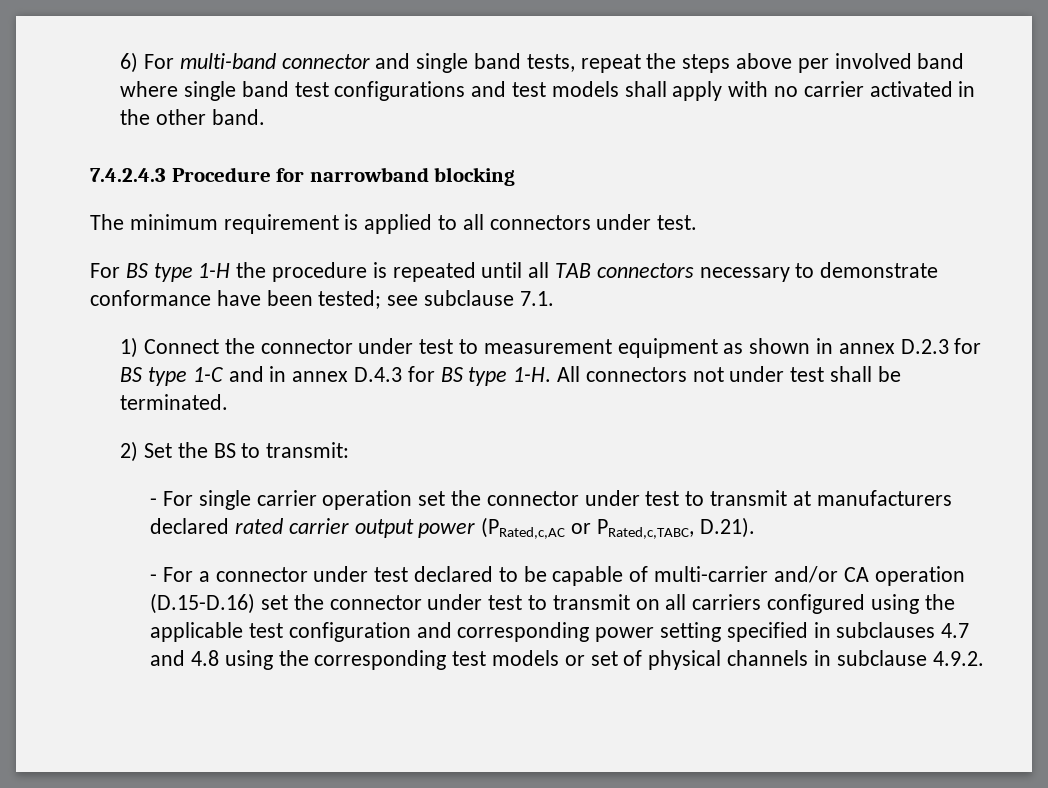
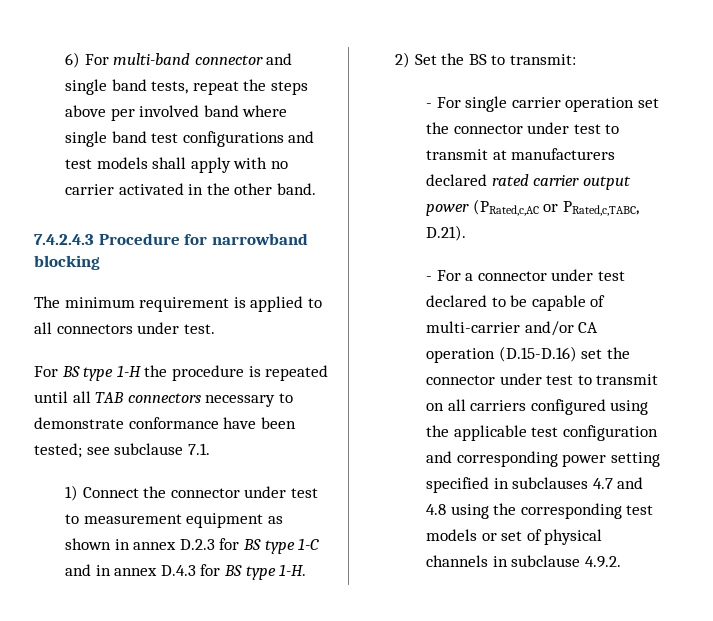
[556,366,901,382] [120,394,229,410] All connectors not under test shall be terminated. -> (307, 570) none

